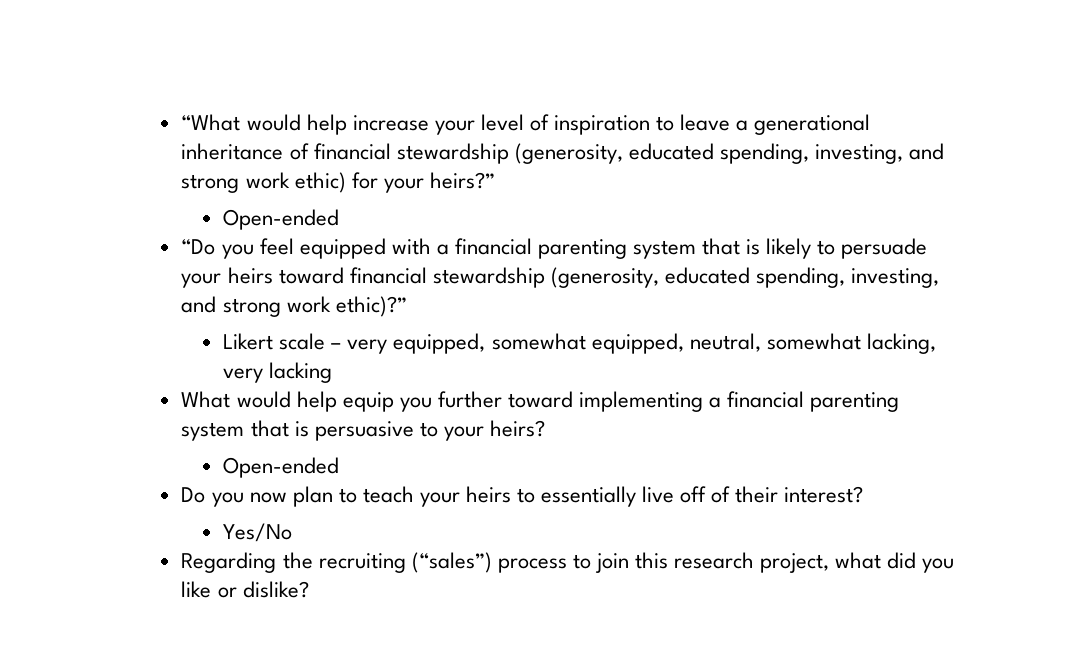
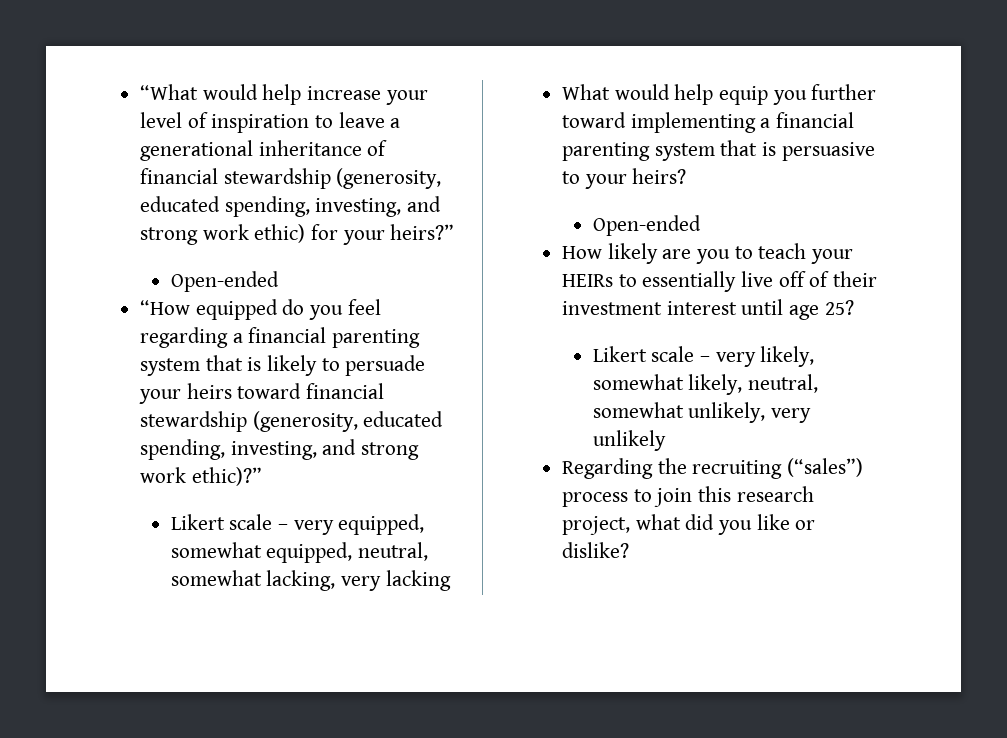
[181,238,431,259] “Do you feel equipped with -> [139,299,381,320] [139,327,228,348] “How equipped do you feel regarding
[181,486,333,507] Do you now plan -> [561,243,730,264] How likely are you
[465,486,511,503] heirs -> [561,274,613,287] HEIRs
[784,486,864,503] [223,523,293,542] interest? // Yes/No -> [561,299,854,320] [592,346,815,367] [592,374,819,395] [592,402,812,423] [592,430,666,451] investment interest until age 25? // Likert scale – very likely, somewhat likely, neutral, somewhat unlikely, very unlikely

